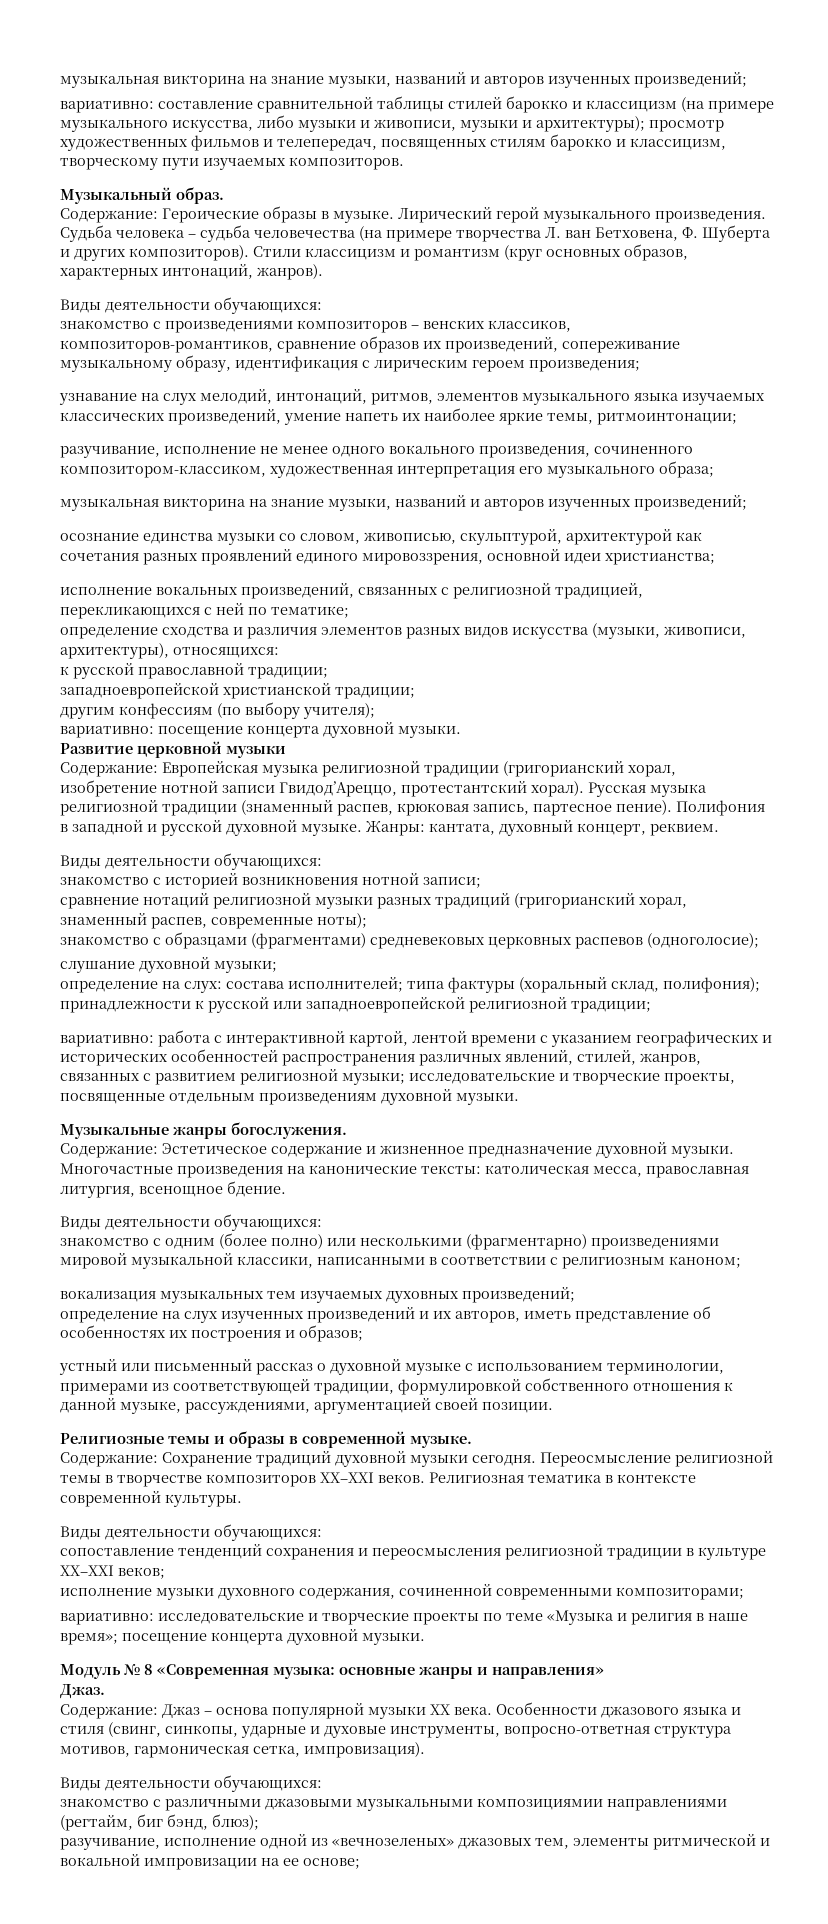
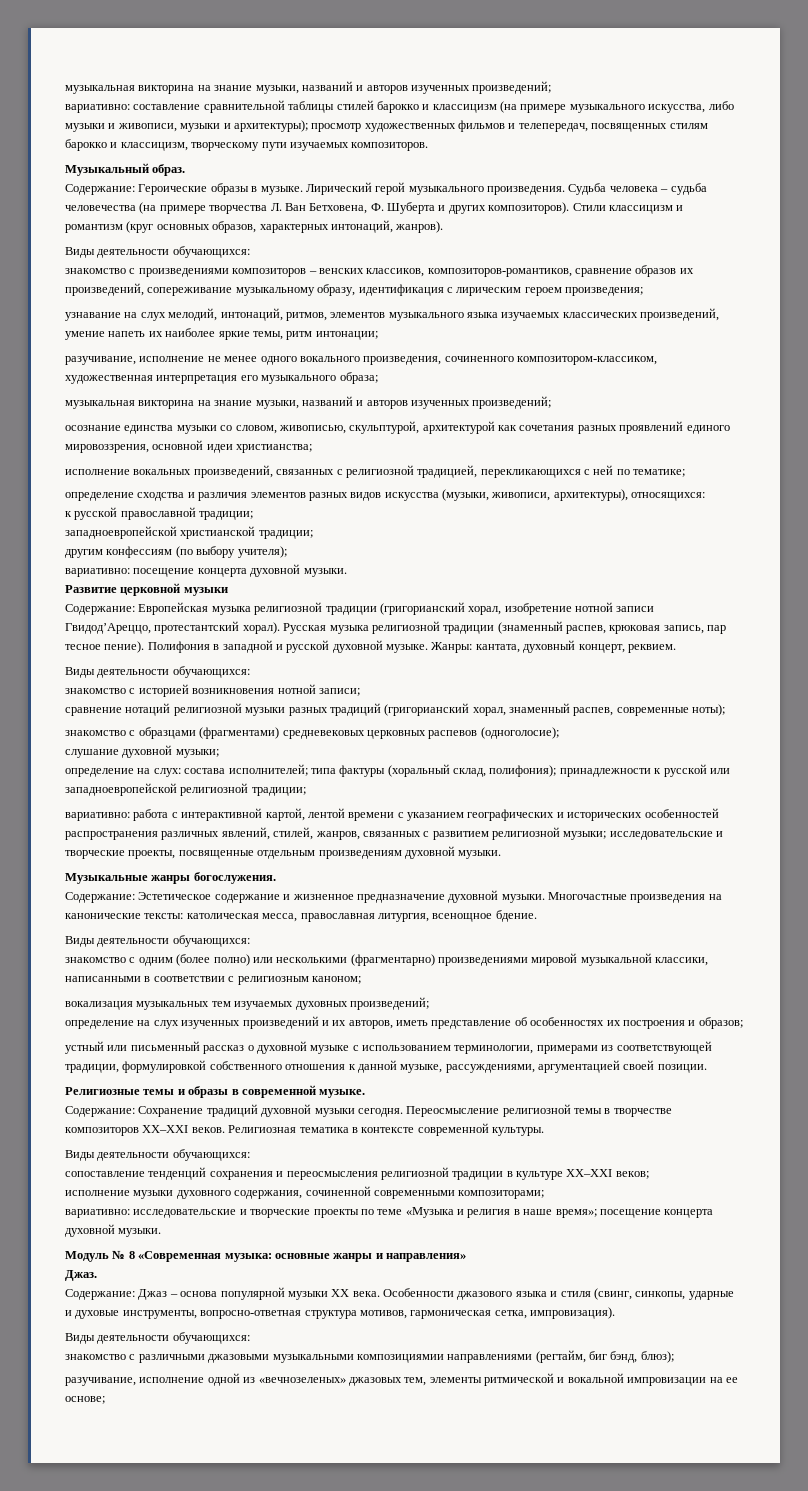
[565,230,591,238] ван -> [284,203,306,211] Ван
[597,413,737,425] ритмоинтонации; -> [286,331,378,340] ритм интонации;
[533,804,612,816] партесное -> [707,625,727,634] [65,644,101,650] пар тесное

